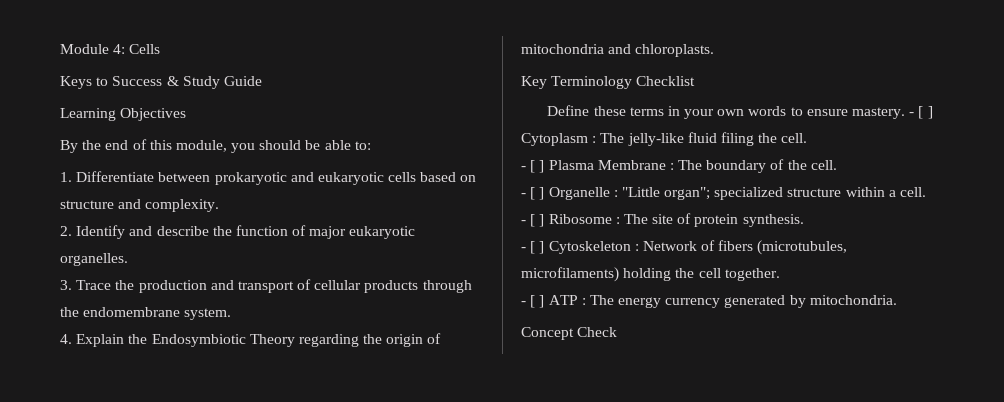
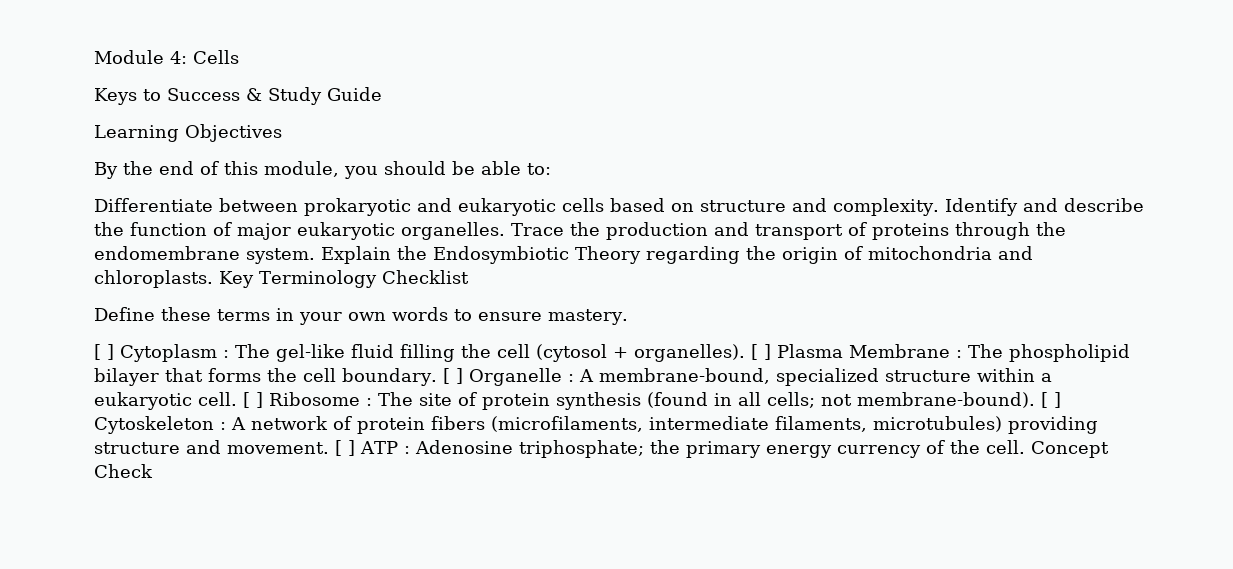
[60,172,72,182] 1. -> (551, 169) none
[60,226,72,236] // 2. -> (939, 207) none
[60,280,72,290] // 3. -> (505, 231) none
[314,280,419,293] cellular products -> [872,223,949,240] proteins
[60,334,72,344] // 4. -> (315, 256) none
(715, 50) // -> (213, 279) none
[909,112,915,116] - -> (628, 317) //
[627,132,808,146] [521,166,526,170] jelly-like fluid filing the cell. // - -> [276,344,745,362] gel-like fluid filling the cell (cytosol + organelles).
[706,159,837,173] [521,193,526,197] boundary of the cell. // - -> [1009,344,1130,362] [94,368,437,386] phospholipid bilayer that forms the cell boundary.
[621,187,711,200] "Little organ"; -> [578,368,770,384] A membrane-bound,
[900,187,927,197] [521,220,526,224] cell. // - -> [94,392,237,410] eukaryotic cell.
[742,214,804,227] [521,240,848,255] [521,267,780,282] [521,295,897,308] synthesis. // - [ ] Cytoskeleton : Network of fibers (microtubules, microfilaments) holding the cell together. // - [ ] ATP : The energy currency generated by mitochondria. // -> [556,392,1061,410] [94,416,1098,434] [94,440,1025,458] synthesis (found in all cells; not membrane-bound). [ ] Cytoskeleton : A network of protein fibers (microfilaments, intermediate filaments, microtubules) providing structure and movement. [ ] ATP : Adenosine triphosphate; the primary energy currency of the cell.

